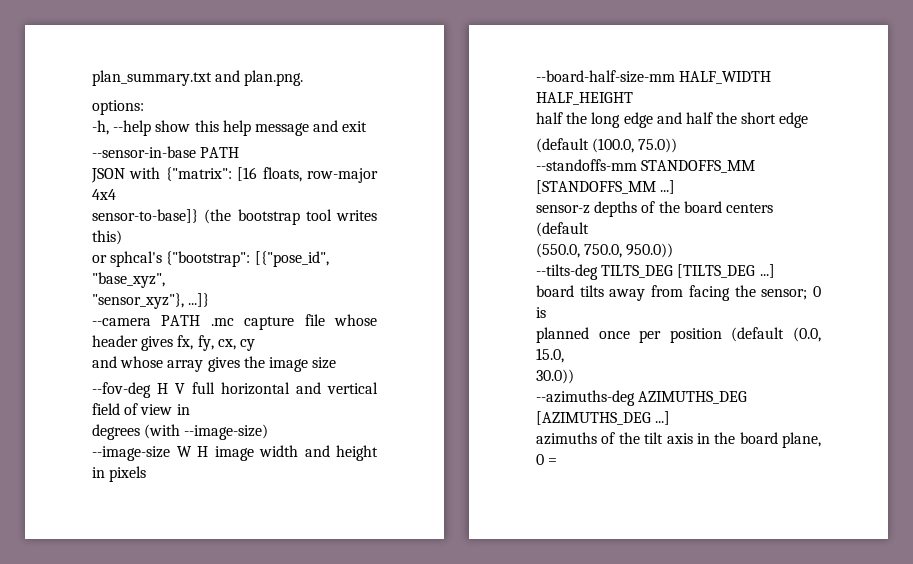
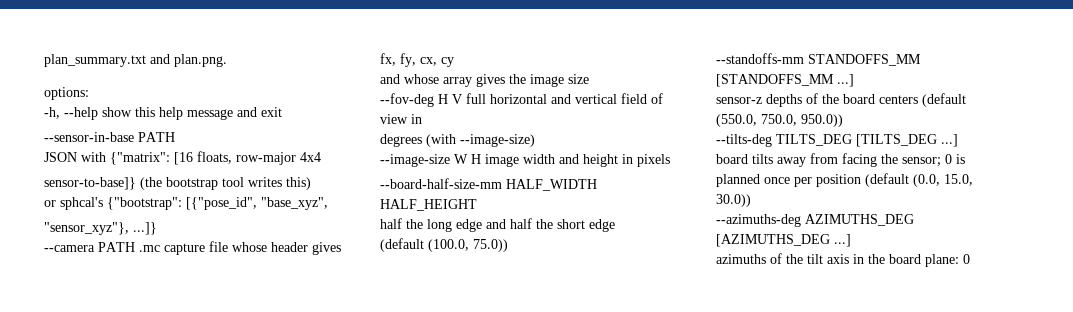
[782,432,821,448] [536,454,558,465] plane, 0 = -> [925,254,970,267] plane: 0

